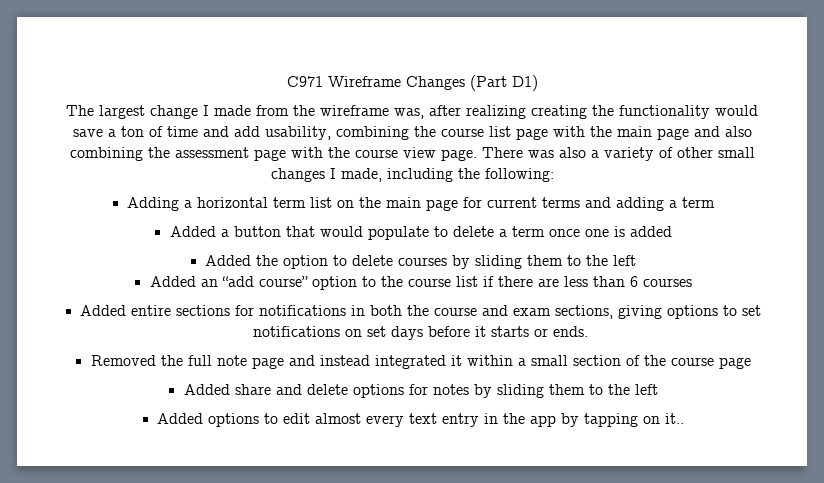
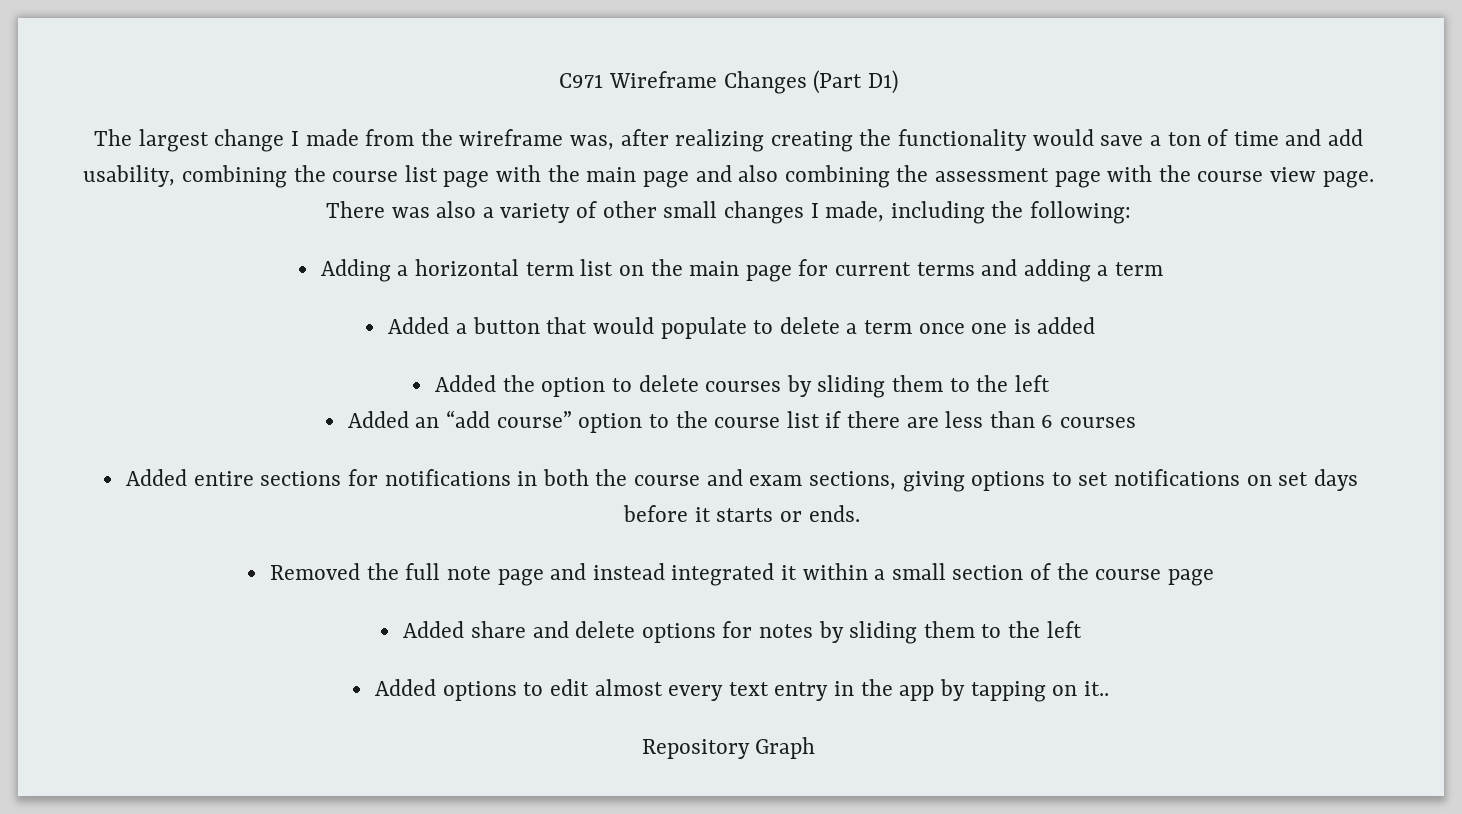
(685, 418) none -> [641,737,816,759] // Repository Graph

